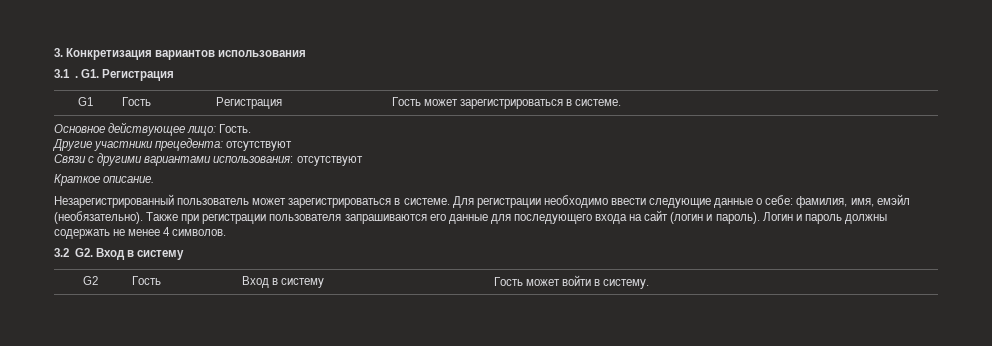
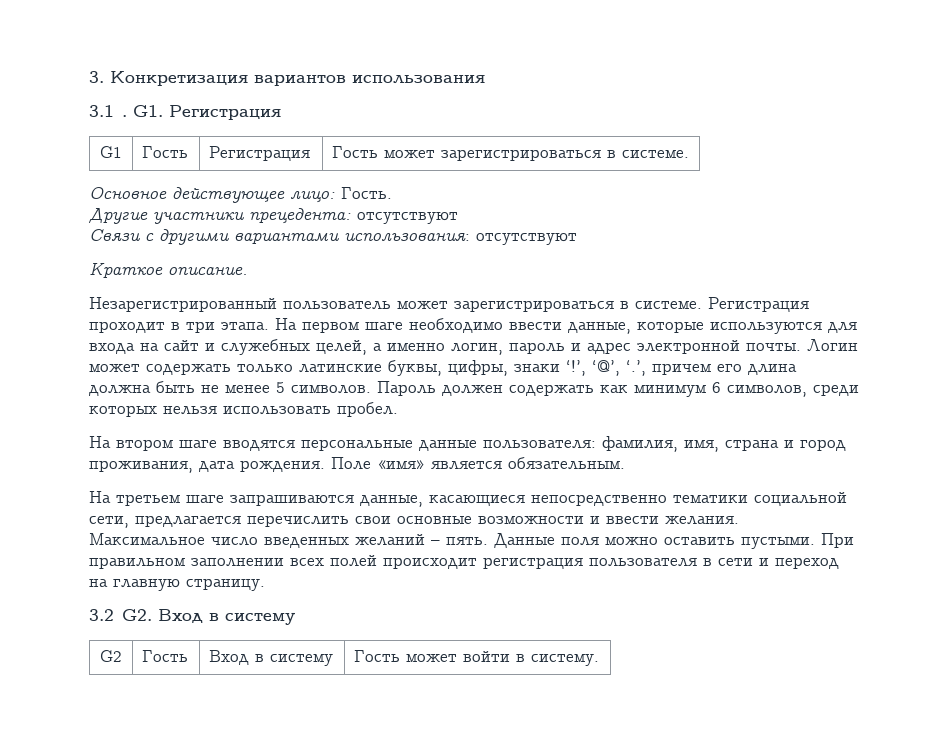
[452,194,910,208] [54,210,887,224] [54,229,110,239] Для регистрации необходимо ввести следующие данные о себе: фамилия, имя, емэйл (необязательно). Также при регистрации пользователя запрашиваются его данные для последующего входа на сайт (логин и пароль). Логин и пароль должны содержать -> [708,297,809,312] [89,318,857,334] [89,339,858,355] [89,360,797,376] [89,381,195,396] Регистрация проходит в три этапа. На первом шаге необходимо ввести данные, которые используются для входа на сайт и служебных целей, а именно логин, пароль и адрес электронной почты. Логин может содержать только латинские буквы, цифры, знаки ‘!’, ‘@’, ‘.’, причем его длина должна быть
[163,227,171,236] 4 -> [276,382,285,393] 5
(227, 232) none -> [377,381,859,397] [89,402,398,417] [89,436,846,452] [89,457,625,473] [89,491,847,507] [89,515,739,528] [89,533,854,549] [89,555,839,569] [89,578,265,591] Пароль должен содержать как минимум 6 символов, среди которых нельзя использовать пробел. // На втором шаге вводятся персональные данные пользователя: фамилия, имя, страна и город проживания, дата рождения. Поле «имя» является обязательным. // На третьем шаге запрашиваются данные, касающиеся непосредственно тематики социальной сети, предлагается перечислить свои основные возможности и ввести желания. Максимальное число введенных желаний – пять. Данные поля можно оставить пустыми. При правильном заполнении всех полей происходит регистрация пользователя в сети и переход на главную страницу.

